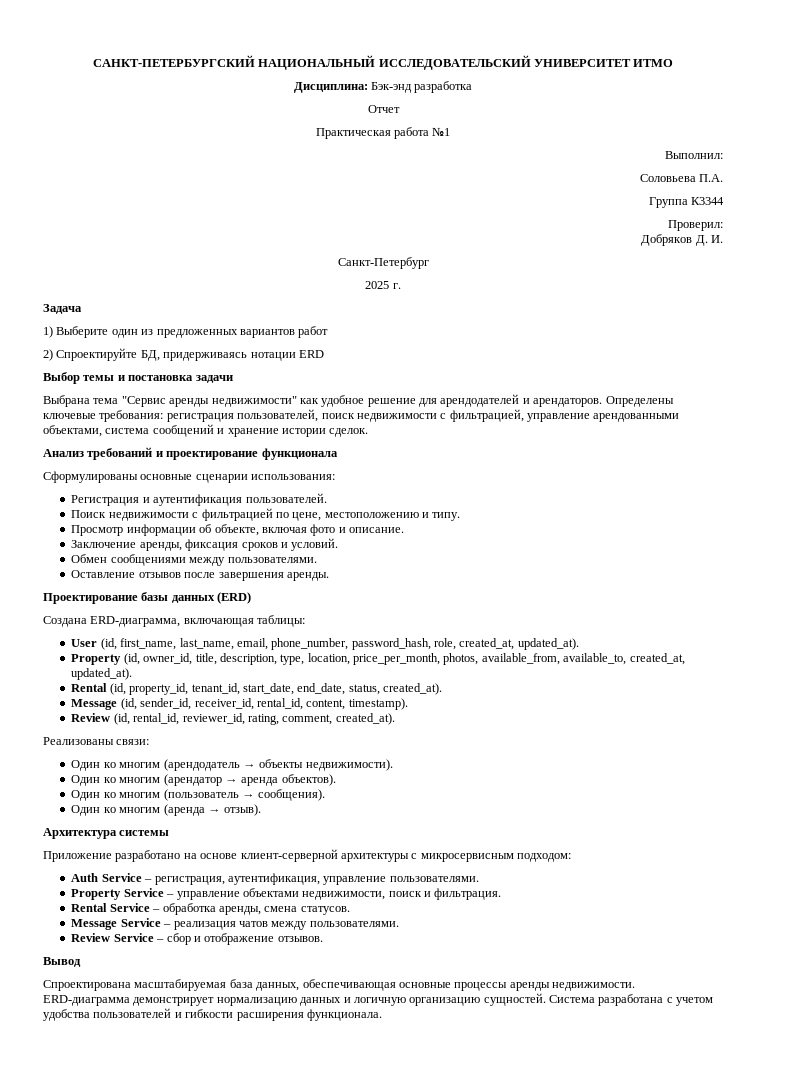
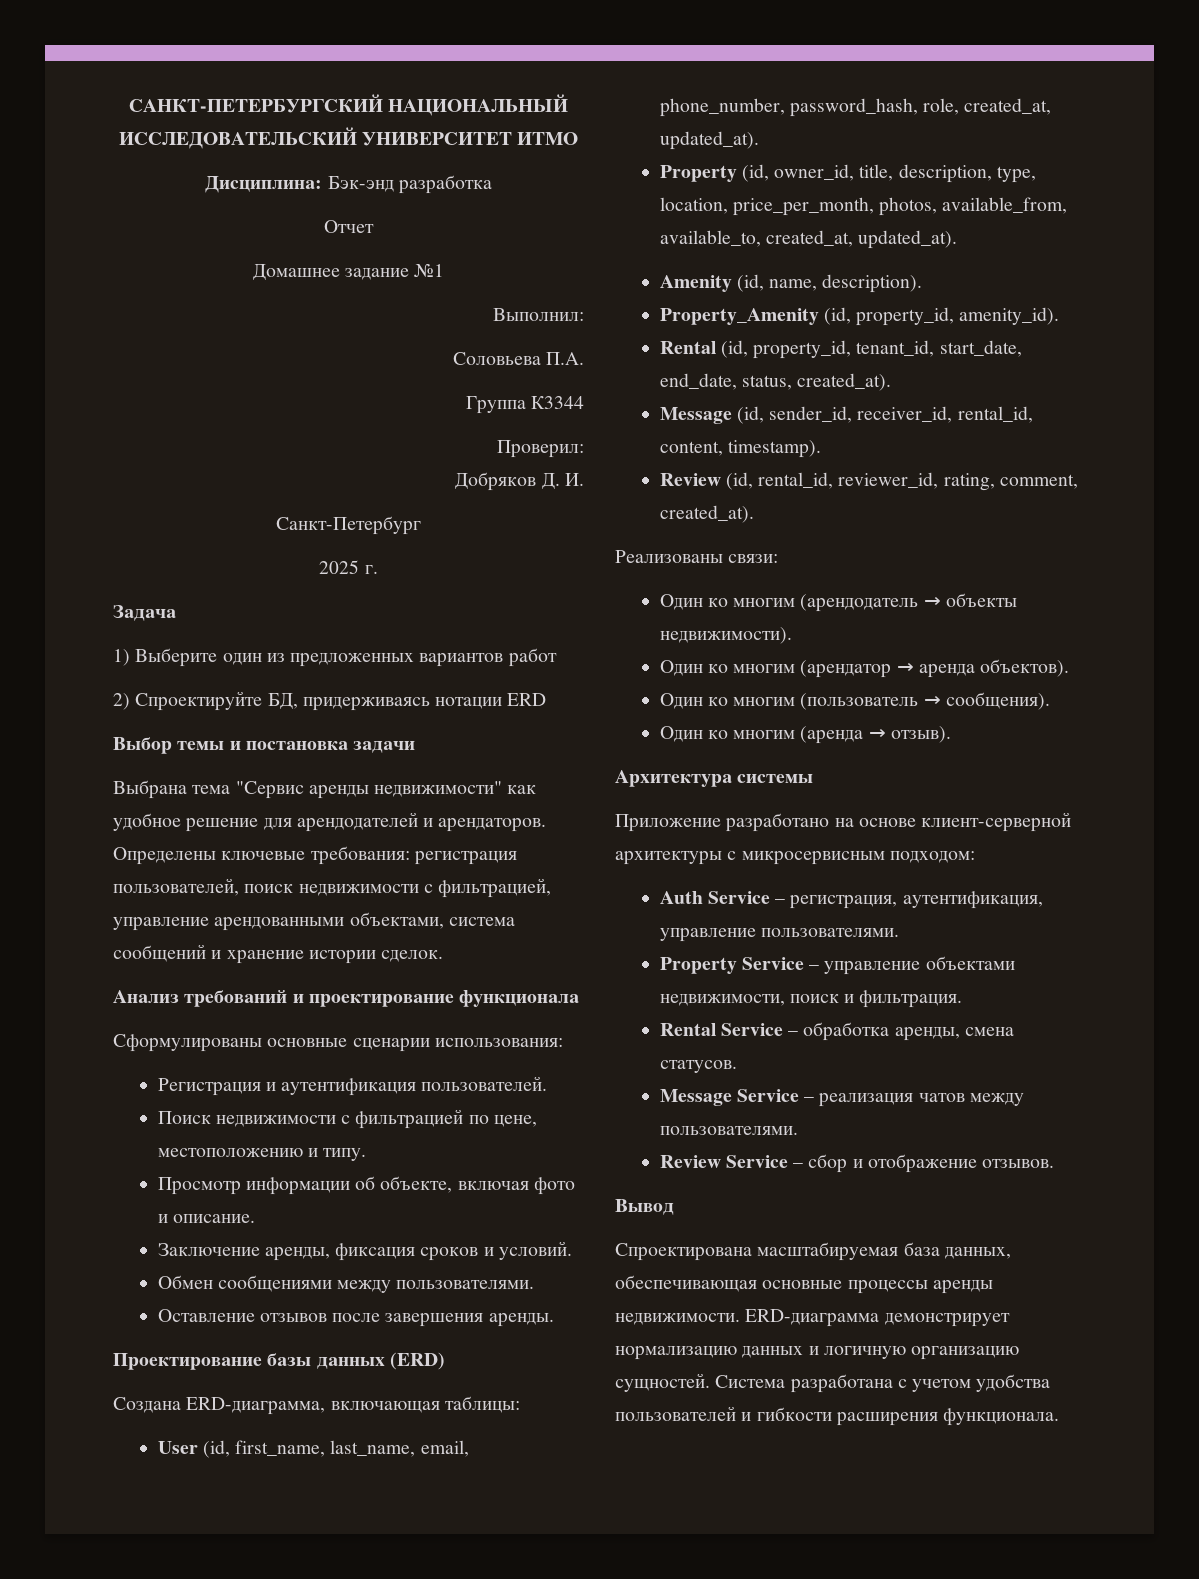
[315,127,429,139] Практическая работа -> [252,264,409,280] Домашнее задание
(133, 674) none -> [659,274,923,293] [659,307,1060,326] // Amenity (id, name, description). // Property_Amenity (id, property_id, amenity_id).

